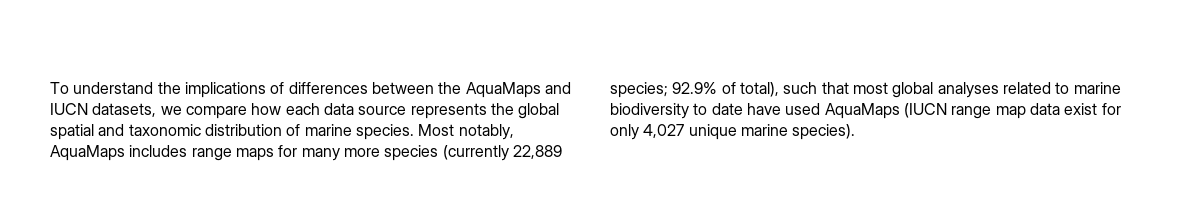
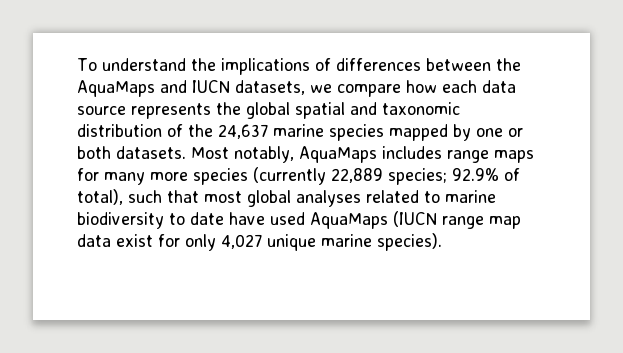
[304,124,414,140] marine species. -> [188,124,523,141] [77,146,186,159] the 24,637 marine species mapped by one or both datasets.

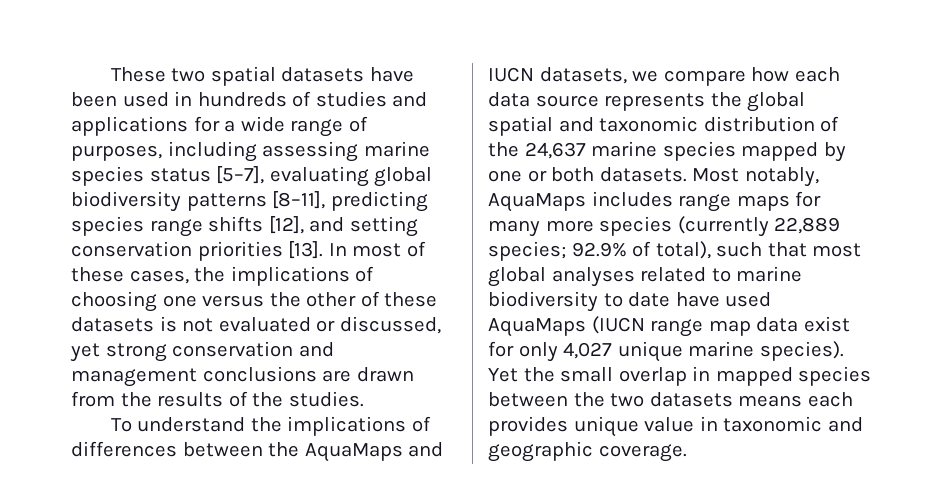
(77, 64) none -> [110,66,414,86] [71,91,428,107] [71,116,368,137] [71,141,430,162] [71,166,433,187] [71,191,428,212] [71,216,418,237] [71,241,426,261] [71,266,375,286] [71,291,438,312] [71,316,441,334] [70,341,334,362] [71,366,414,387] [71,391,364,407] These two spatial datasets have been used in hundreds of studies and applications for a wide range of purposes, including assessing marine species status [5–7], evaluating global biodiversity patterns [8–11], predicting species range shifts [12], and setting conservation priorities [13]. In most of these cases, the implications of choosing one versus the other of these datasets is not evaluated or discussed, yet strong conservation and management conclusions are drawn from the results of the studies. //
(442, 242) none -> [488,366,872,386] [488,392,853,407] [488,416,863,437] [488,441,687,462] Yet the small overlap in mapped species between the two datasets means each provides unique value in taxonomic and geographic coverage.

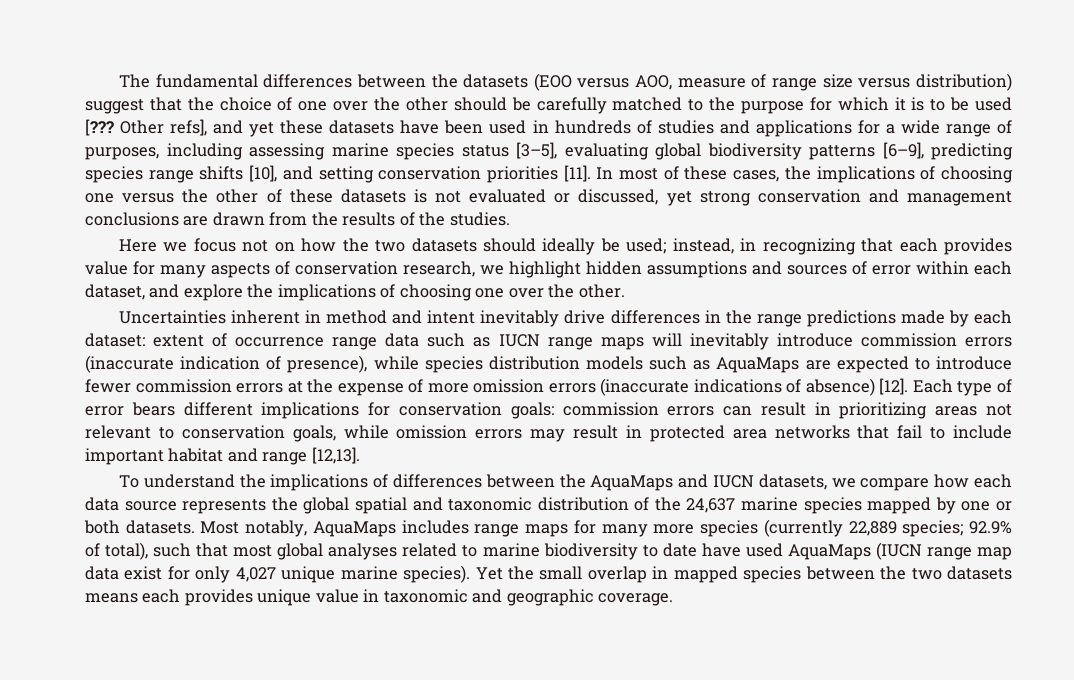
[110,66,276,86] These two spatial -> [118,73,1013,91] [85,97,1013,114] [85,119,324,137] The fundamental differences between the datasets (EOO versus AOO, measure of range size versus distribution) suggest that the choice of one over the other should be carefully matched to the purpose for which it is to be used [??? Other refs], and yet these
[216,166,265,184] [5–7], -> [516,142,557,159] [3–5],
[272,191,326,209] [8–11], -> [882,142,924,159] [6–9],
[268,216,304,234] [12], -> [249,165,278,182] [10],
[288,241,324,259] [13]. -> [563,165,591,182] [11].
(364, 399) none -> [118,238,1012,255] [85,261,1012,278] [85,284,625,301] [118,310,1013,327] [85,333,1013,350] [85,355,1012,373] [85,378,1012,396] [85,402,1013,419] [85,425,1012,442] [85,447,360,465] // Here we focus not on how the two datasets should ideally be used; instead, in recognizing that each provides value for many aspects of conservation research, we highlight hidden assumptions and sources of error within each dataset, and explore the implications of choosing one over the other. // Uncertainties inherent in method and intent inevitably drive differences in the range predictions made by each dataset: extent of occurrence range data such as IUCN range maps will inevitably introduce commission errors (inaccurate indication of presence), while species distribution models such as AquaMaps are expected to introduce fewer commission errors at the expense of more omission errors (inaccurate indications of absence) [12]. Each type of error bears different implications for conservation goals: commission errors can result in prioritizing areas not relevant to conservation goals, while omission errors may result in protected area networks that fail to include important habitat and range [12,13].

